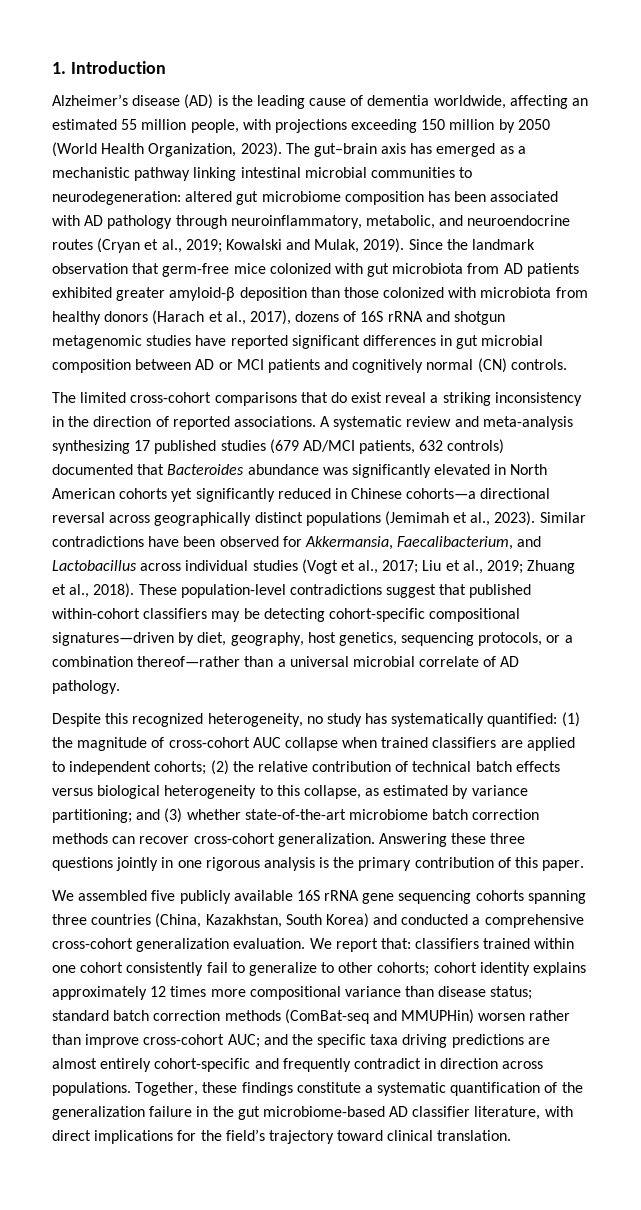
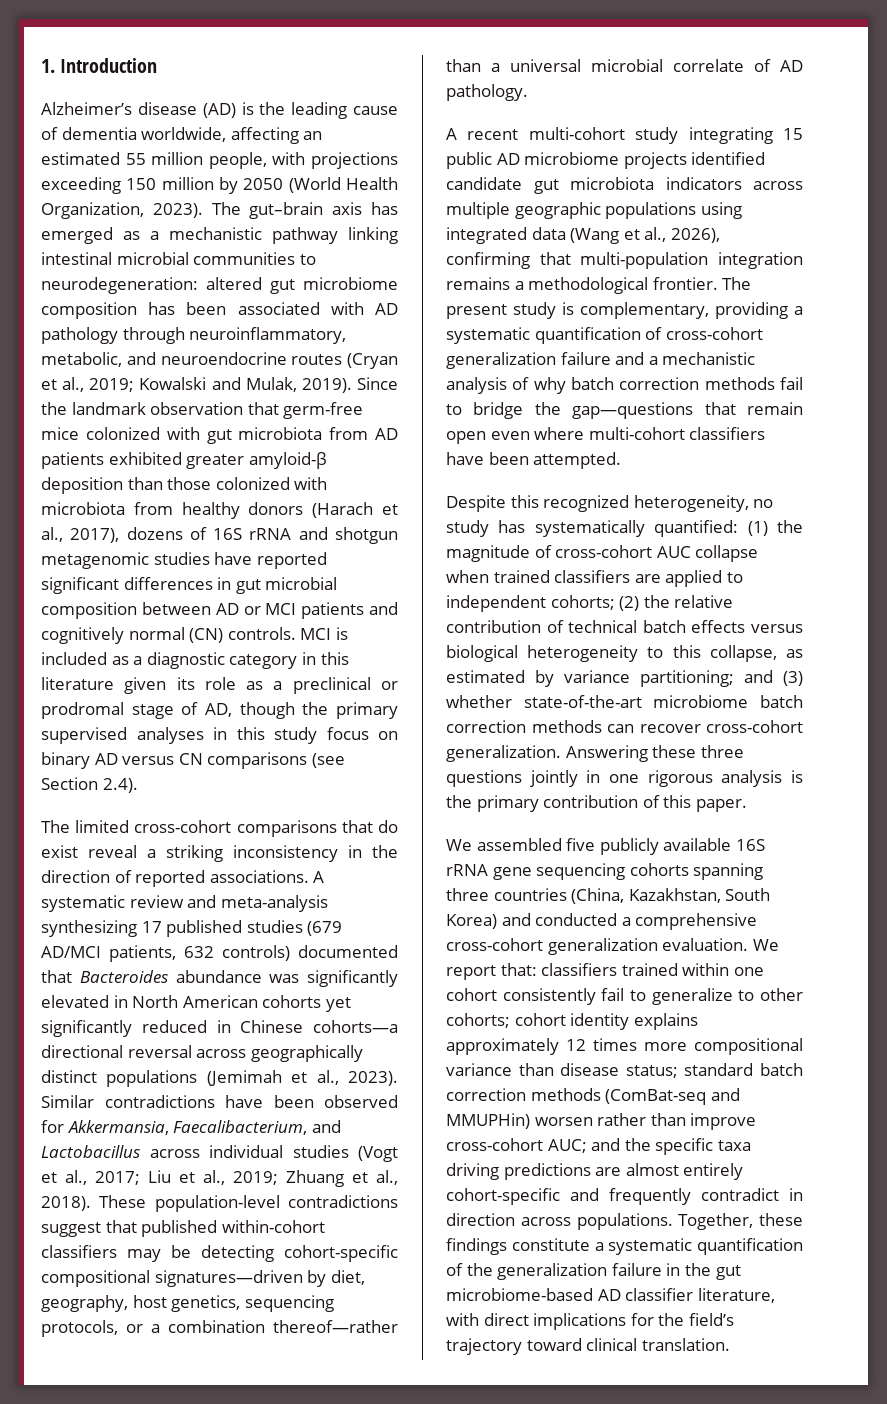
(567, 364) none -> [300,627,348,640] [41,652,349,669] [41,677,398,694] [41,702,398,719] [41,727,398,744] [41,752,345,769] [41,777,138,793] MCI is included as a diagnostic category in this literature given its role as a preclinical or prodromal stage of AD, though the primary supervised analyses in this study focus on binary AD versus CN comparisons (see Section 2.4).
(120, 687) none -> [446,127,803,144] [446,152,766,169] [446,177,803,194] [446,202,742,219] [446,227,720,244] [446,252,803,269] [446,277,752,294] [446,302,803,319] [446,327,763,344] [446,352,756,369] [446,377,803,394] [446,402,803,419] [446,427,766,444] [446,452,622,469] // A recent multi-cohort study integrating 15 public AD microbiome projects identified candidate gut microbiota indicators across multiple geographic populations using integrated data (Wang et al., 2026), confirming that multi-population integration remains a methodological frontier. The present study is complementary, providing a systematic quantification of cross-cohort generalization failure and a mechanistic analysis of why batch correction methods fail to bridge the gap—questions that remain open even where multi-cohort classifiers have been attempted.

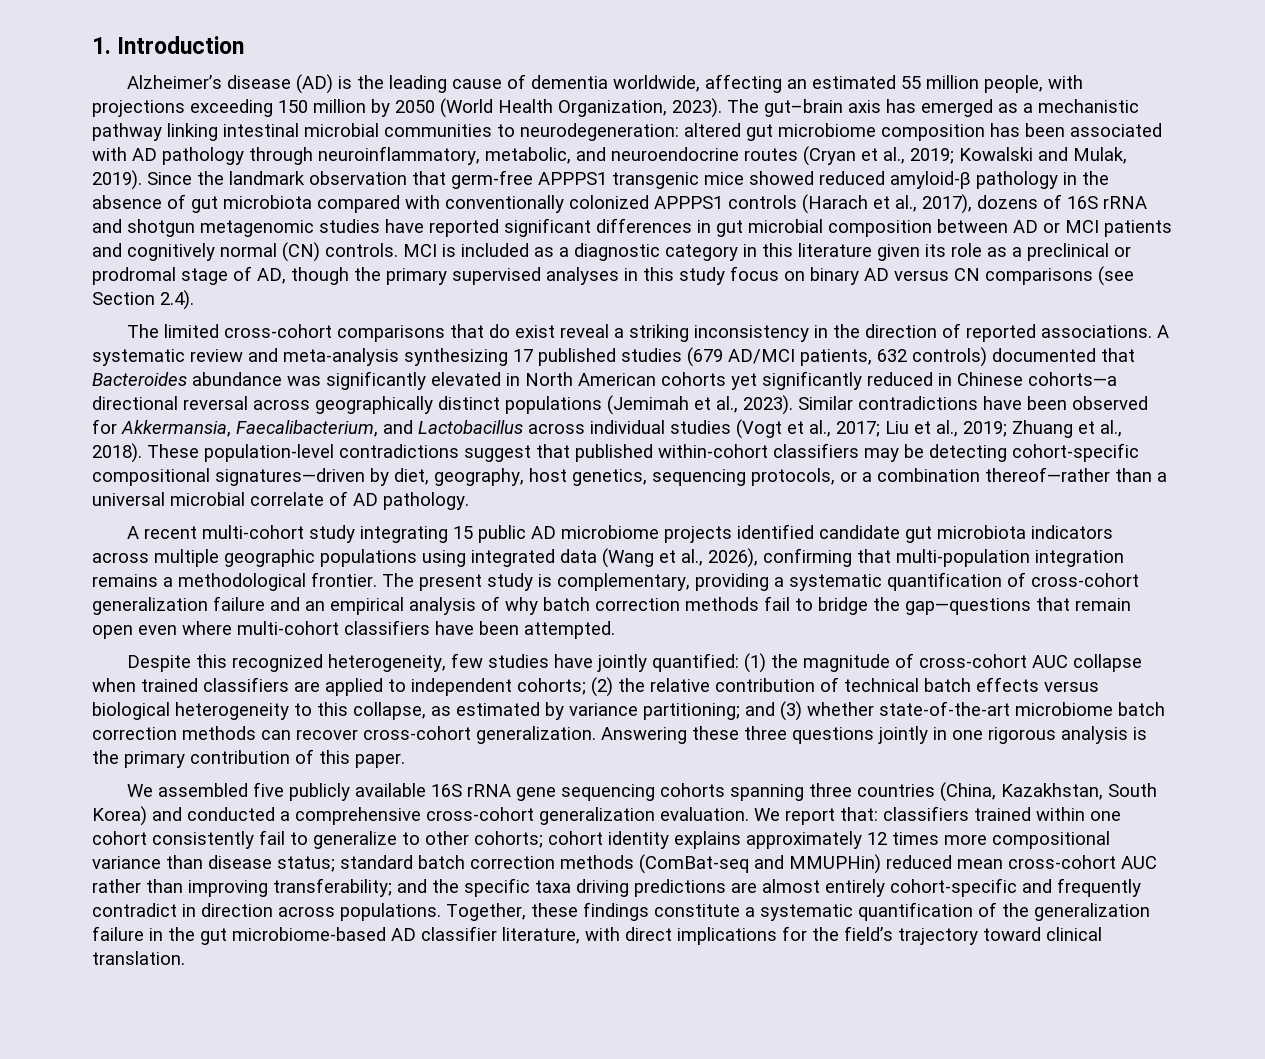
[41,427,398,444] [41,452,327,469] [41,477,328,494] [41,502,304,519] mice colonized with gut microbiota from AD patients exhibited greater amyloid-β deposition than those colonized with microbiota from healthy donors -> [538,171,1109,189] [92,194,797,213] APPPS1 transgenic mice showed reduced amyloid-β pathology in the absence of gut microbiota compared with conventionally colonized APPPS1 controls
[648,352,756,365] a mechanistic -> [305,597,404,615] an empirical
[753,499,774,508] [446,520,645,537] no study has systematically -> [451,653,648,672] few studies have jointly
[534,1113,757,1130] [446,1138,587,1153] worsen rather than improve cross-cohort AUC; -> [886,855,1157,869] [92,878,392,897] reduced mean cross-cohort AUC rather than improving transferability;

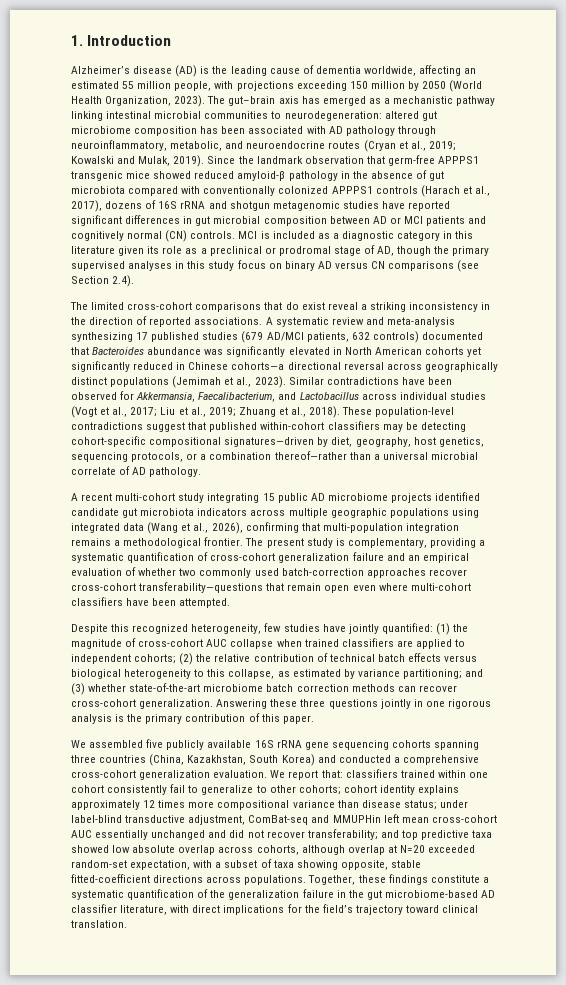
[409,596,1031,615] analysis of why batch correction methods fail to bridge the gap—questions -> [71,567,467,578] [71,582,264,593] evaluation of whether two commonly used batch-correction approaches recover cross-cohort transferability—questions
[340,854,1157,874] [92,878,1141,897] [92,903,273,917] standard batch correction methods (ComBat-seq and MMUPHin) reduced mean cross-cohort AUC rather than improving transferability; and the specific taxa driving predictions are almost entirely cohort-specific and frequently contradict in direction -> [439,800,468,808] [71,814,497,825] [71,829,493,840] [71,845,476,855] [71,859,421,870] [71,874,204,883] under label-blind transductive adjustment, ComBat-seq and MMUPHin left mean cross-cohort AUC essentially unchanged and did not recover transferability; and top predictive taxa showed low absolute overlap across cohorts, although overlap at N=20 exceeded random-set expectation, with a subset of taxa showing opposite, stable fitted-coefficient directions

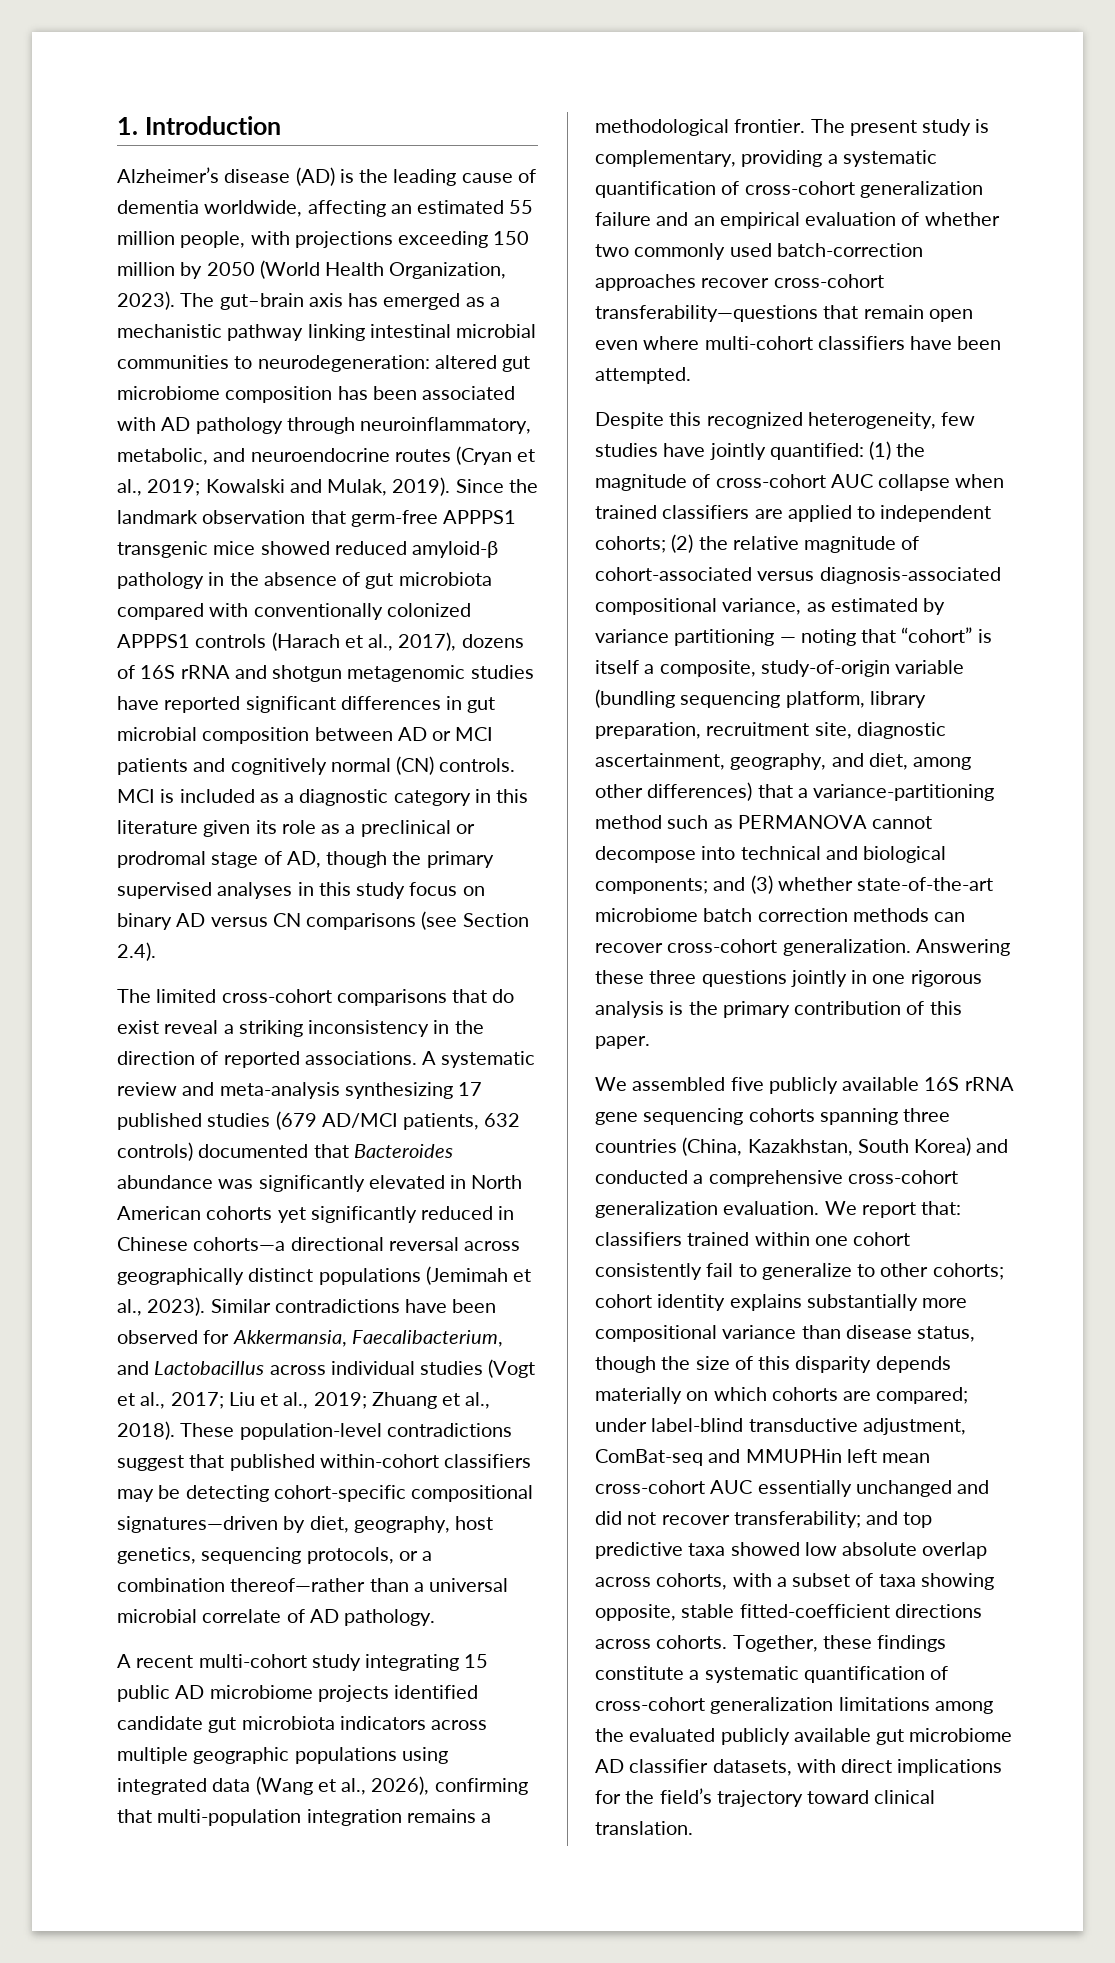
[253,653,478,662] [71,669,462,679] contribution of technical batch effects versus biological heterogeneity to this collapse, as estimated by variance partitioning; -> [804,536,920,553] [595,567,1001,584] [595,598,946,615] [595,627,992,646] [595,660,965,677] [595,689,926,708] [595,722,946,739] [595,753,972,770] [595,782,995,801] [595,815,933,829] [595,846,947,863] [595,878,708,894] magnitude of cohort-associated versus diagnosis-associated compositional variance, as estimated by variance partitioning — noting that “cohort” is itself a composite, study-of-origin variable (bundling sequencing platform, library preparation, recruitment site, diagnostic ascertainment, geography, and diet, among other differences) that a variance-partitioning method such as PERMANOVA cannot decompose into technical and biological components;
[71,800,186,810] approximately 12 times -> [806,1294,918,1311] substantially
[403,800,437,810] status; -> [917,1326,976,1342] [595,1356,951,1373] [595,1387,969,1404] status, though the size of this disparity depends materially on which cohorts are compared;
[301,845,476,855] [71,860,191,870] although overlap at N=20 exceeded random-set expectation, -> (728, 1581) none
[244,875,307,885] populations. -> [656,1635,728,1649] cohorts.
[210,889,478,900] the generalization failure in the gut microbiome-based -> [595,1697,993,1714] [595,1728,1013,1745] cross-cohort generalization limitations among the evaluated publicly available gut microbiome
[120,905,168,915] literature, -> [712,1759,792,1776] datasets,

